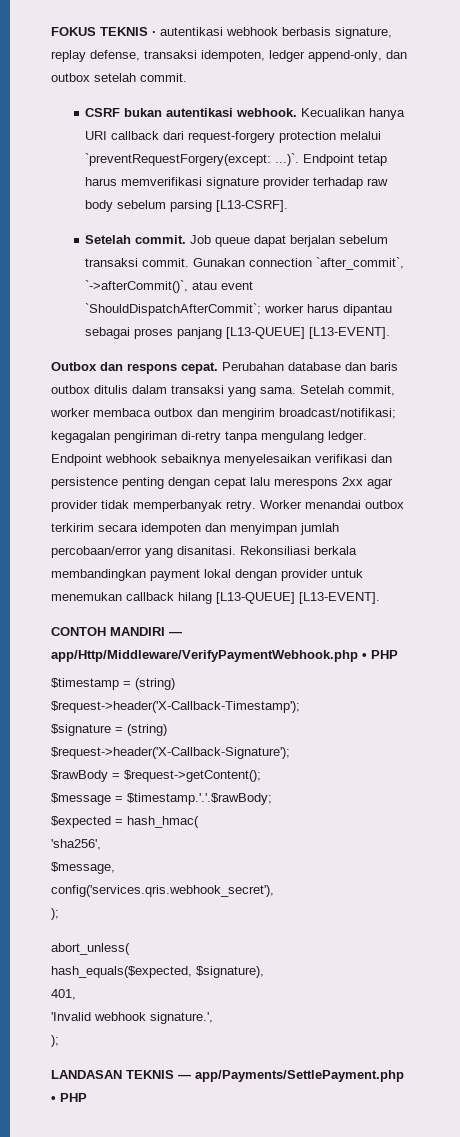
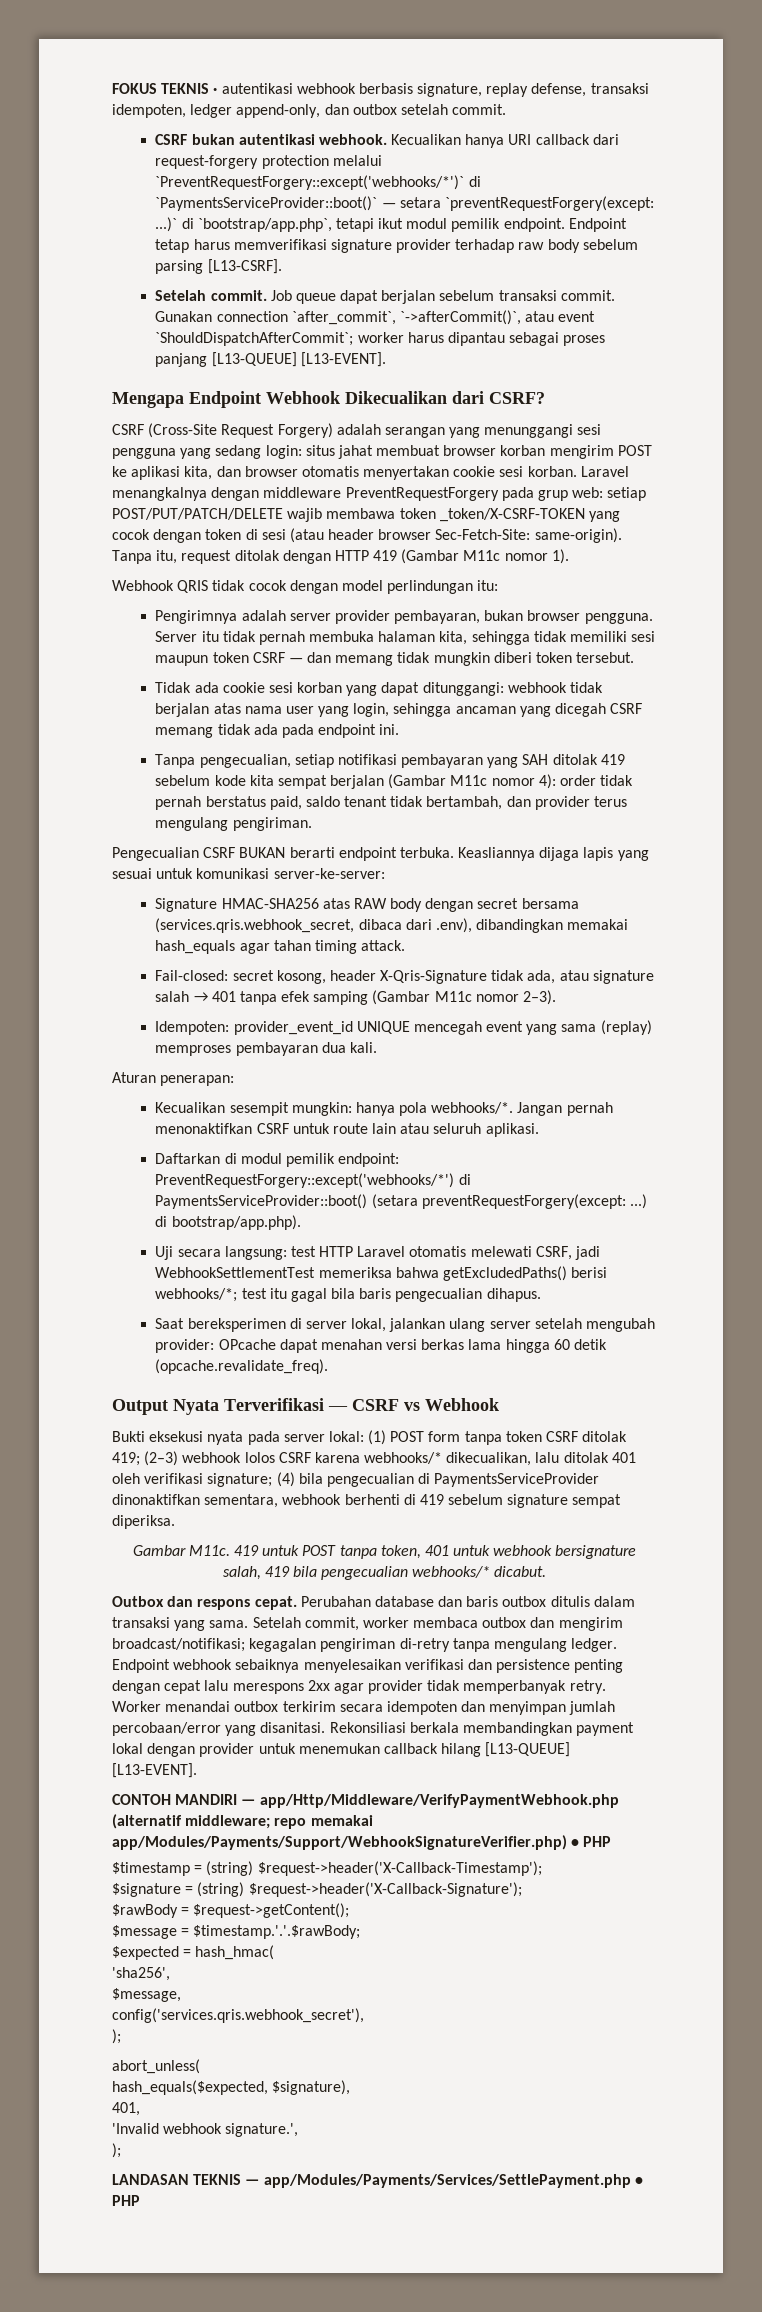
[85,153,300,166] `preventRequestForgery(except: ...)`. -> [155,175,481,190] [155,196,654,211] [155,217,565,232] `PreventRequestForgery::except('webhooks/*')` di `PaymentsServiceProvider::boot()` — setara `preventRequestForgery(except: ...)` di `bootstrap/app.php`, tetapi ikut modul pemilik endpoint.
(391, 333) none -> [112,391,545,408] [112,423,602,438] [112,445,652,459] [112,466,629,480] [112,487,647,501] [112,508,620,522] [112,528,622,543] [112,549,569,564] [112,580,499,594] [155,610,653,624] [155,631,656,645] [155,652,635,666] [155,682,603,696] [155,703,643,717] [155,724,400,738] [155,754,625,768] [155,774,634,789] [155,796,627,810] [155,817,312,831] [112,847,649,861] [112,868,385,879] [155,898,579,912] [155,918,629,933] [155,940,406,954] [155,970,654,984] [155,990,556,1005] [155,1020,652,1035] [155,1042,377,1056] [112,1072,235,1086] [155,1102,613,1116] [155,1123,539,1137] [155,1153,400,1167] [155,1173,471,1188] [155,1194,647,1209] [155,1215,301,1230] [155,1246,600,1260] [155,1266,608,1281] [155,1288,541,1302] [155,1318,655,1332] [155,1339,607,1353] [155,1359,329,1374] [112,1398,499,1415] [112,1430,628,1445] [112,1451,636,1466] [112,1472,600,1487] [112,1494,622,1508] [112,1515,175,1529] [132,1545,637,1559] [222,1566,547,1580] // Mengapa Endpoint Webhook Dikecualikan dari CSRF? // CSRF (Cross-Site Request Forgery) adalah serangan yang menunggangi sesi pengguna yang sedang login: situs jahat membuat browser korban mengirim POST ke aplikasi kita, dan browser otomatis menyertakan cookie sesi korban. Laravel menangkalnya dengan middleware PreventRequestForgery pada grup web: setiap POST/PUT/PATCH/DELETE wajib membawa token _token/X-CSRF-TOKEN yang cocok dengan token di sesi (atau header browser Sec-Fetch-Site: same-origin). Tanpa itu, request ditolak dengan HTTP 419 (Gambar M11c nomor 1). // Webhook QRIS tidak cocok dengan model perlindungan itu: // Pengirimnya adalah server provider pembayaran, bukan browser pengguna. Server itu tidak pernah membuka halaman kita, sehingga tidak memiliki sesi maupun token CSRF — dan memang tidak mungkin diberi token tersebut. // Tidak ada cookie sesi korban yang dapat ditunggangi: webhook tidak berjalan atas nama user yang login, sehingga ancaman yang dicegah CSRF memang tidak ada pada endpoint ini. // Tanpa pengecualian, setiap notifikasi pembayaran yang SAH ditolak 419 sebelum kode kita sempat berjalan (Gambar M11c nomor 4): order tidak pernah berstatus paid, saldo tenant tidak bertambah, dan provider terus mengulang pengiriman. // Pengecualian CSRF BUKAN berarti endpoint terbuka. Keasliannya dijaga lapis yang sesuai untuk komunikasi server-ke-server: // Signature HMAC-SHA256 atas RAW body dengan secret bersama (services.qris.webhook_secret, dibaca dari .env), dibandingkan memakai hash_equals agar tahan timing attack. // Fail-closed: secret kosong, header X-Qris-Signature tidak ada, atau signature salah → 401 tanpa efek samping (Gambar M11c nomor 2–3). // Idempoten: provider_event_id UNIQUE mencegah event yang sama (replay) memproses pembayaran dua kali. // Aturan penerapan: // Kecualikan sesempit mungkin: hanya pola webhooks/*. Jangan pernah menonaktifkan CSRF untuk route lain atau seluruh aplikasi. // Daftarkan di modul pemilik endpoint: PreventRequestForgery::except('webhooks/*') di PaymentsServiceProvider::boot() (setara preventRequestForgery(except: ...) di bootstrap/app.php). // Uji secara langsung: test HTTP Laravel otomatis melewati CSRF, jadi WebhookSettlementTest memeriksa bahwa getExcludedPaths() berisi webhooks/*; test itu gagal bila baris pengecualian dihapus. // Saat bereksperimen di server lokal, jalankan ulang server setelah mengubah provider: OPcache dapat menahan versi berkas lama hingga 60 detik (opcache.revalidate_freq). // Output Nyata Terverifikasi — CSRF vs Webhook // Bukti eksekusi nyata pada server lokal: (1) POST form tanpa token CSRF ditolak 419; (2–3) webhook lolos CSRF karena webhooks/* dikecualikan, lalu ditolak 401 oleh verifikasi signature; (4) bila pengecualian di PaymentsServiceProvider dinonaktifkan sementara, webhook berhenti di 419 sebelum signature sempat diperiksa. // Gambar M11c. 419 untuk POST tanpa token, 401 untuk webhook bersignature salah, 419 bila pengecualian webhooks/* dicabut.
(358, 656) none -> [112,1814,373,1829] [112,1835,567,1850] (alternatif middleware; repo memakai app/Modules/Payments/Support/WebhookSignatureVerifier.php)
[195,1070,404,1082] app/Payments/SettlePayment.php -> [263,2174,631,2188] app/Modules/Payments/Services/SettlePayment.php

